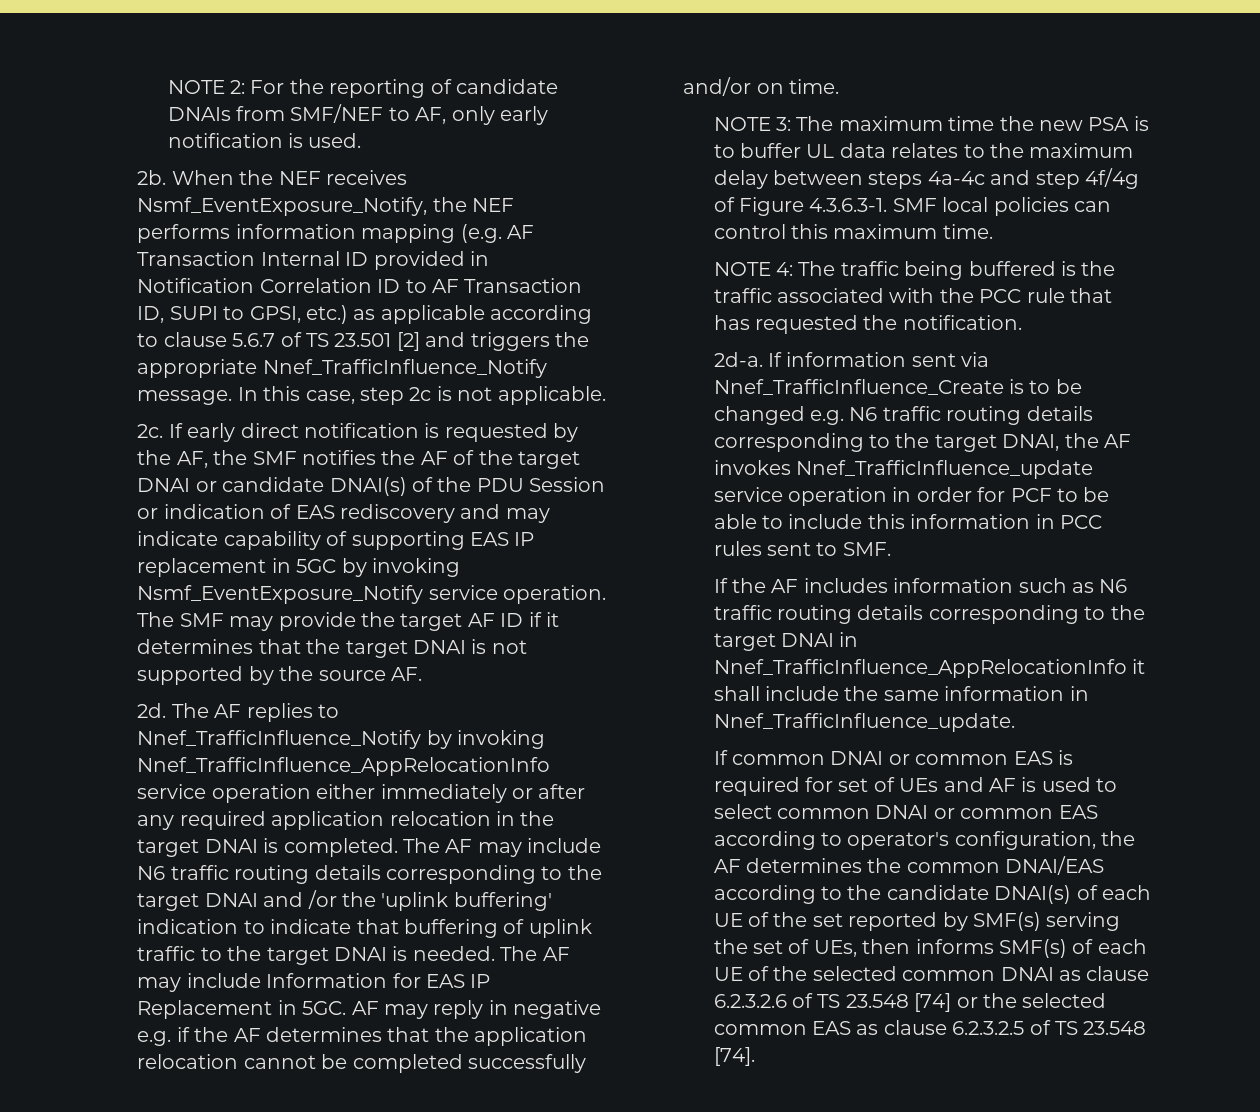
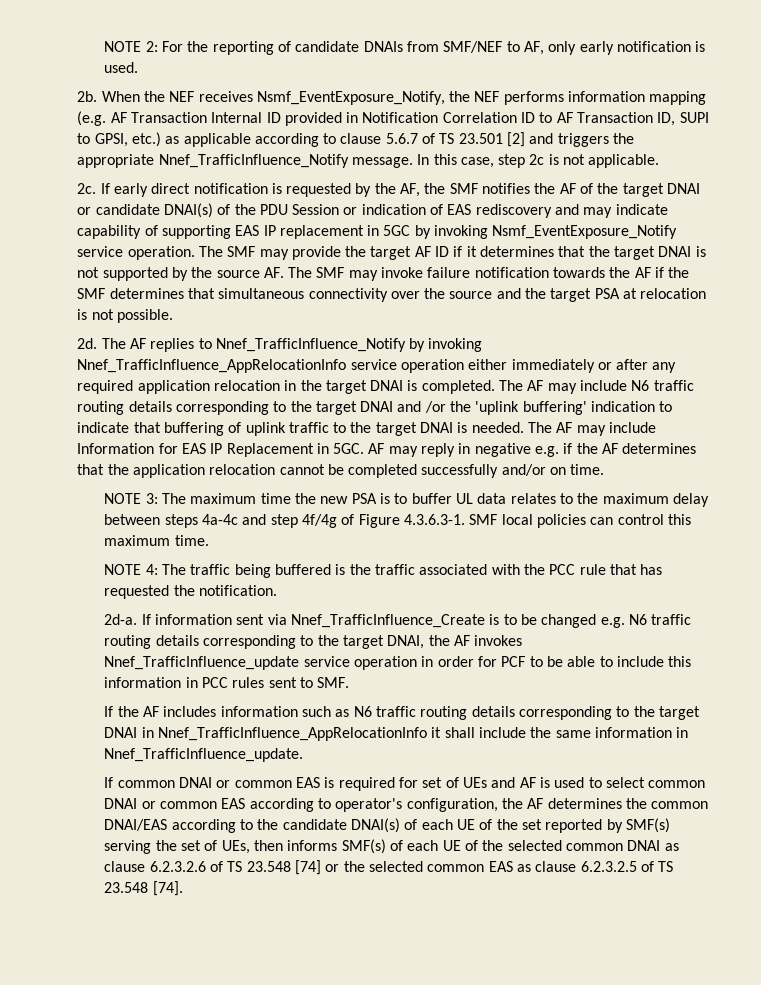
(422, 674) none -> [288,267,690,281] [77,288,707,302] [77,309,173,323] The SMF may invoke failure notification towards the AF if the SMF determines that simultaneous connectivity over the source and the target PSA at relocation is not possible.

